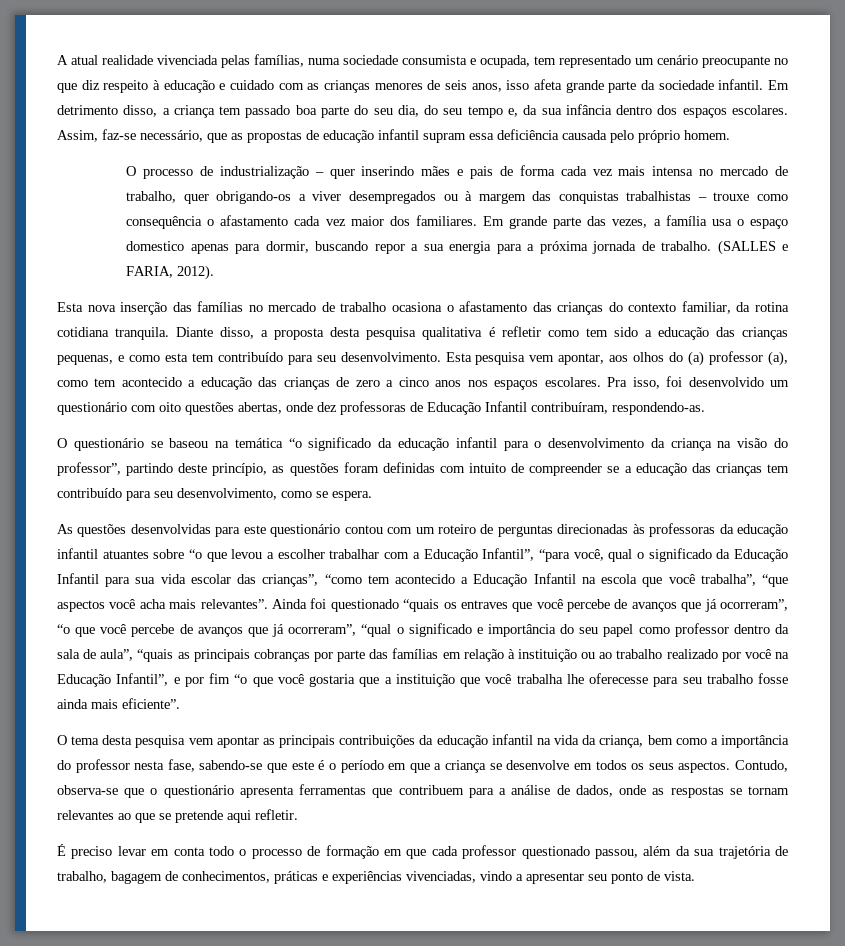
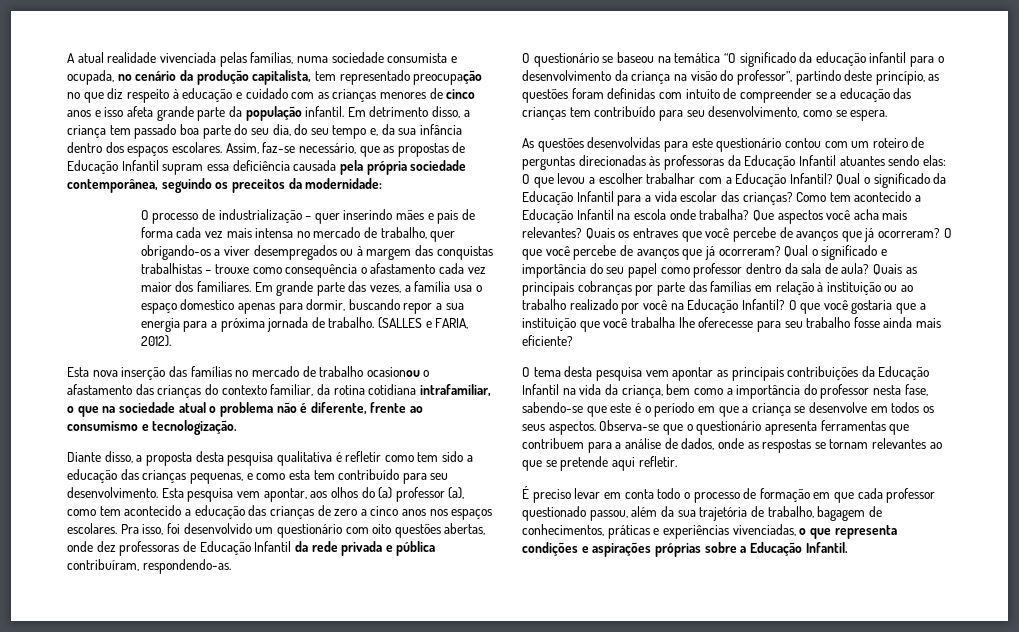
[534,55,770,68] tem representado um cenário preocupante -> [117,70,483,85] no cenário da produção capitalista, tem representado preocupação
[445,80,502,92] seis anos, -> [446,89,476,99] [67,110,101,117] cinco anos e
[658,80,714,90] sociedade -> [245,106,302,121] população
[323,129,419,143] educação infantil -> [67,160,159,174] Educação Infantil
[610,130,730,143] pelo próprio homem. -> [339,160,467,175] [67,178,383,193] pela própria sociedade contemporânea, seguindo os preceitos da modernidade:
[391,302,442,312] ocasiona -> [366,367,420,377] ocasionou
[115,327,170,340] tranquila. -> [419,384,491,397] [67,402,424,417] [67,420,238,435] intrafamiliar, o que na sociedade atual o problema não é diferente, frente ao consumismo e tecnologização. //
(527, 406) none -> [294,541,436,556] da rede privada e pública
[288,438,302,448] “o -> [723,53,736,63] “O
[737,524,788,537] [57,548,203,559] educação infantil atuantes sobre “o -> [744,155,946,169] [522,174,530,184] Educação Infantil atuantes sendo elas: O
[482,548,633,562] Infantil”, “para você, qual -> [789,173,861,185] Infantil? Qual
[135,577,156,584] sua -> [644,195,651,202] a
[262,574,362,587] crianças”, “como -> [742,192,827,205] crianças? Como
[642,574,788,587] [57,598,440,612] que você trabalha”, “que aspectos você acha mais relevantes”. Ainda foi questionado “quais -> [669,209,908,224] [522,227,615,239] onde trabalha? Que aspectos você acha mais relevantes? Quais
[720,599,789,611] [57,624,392,637] ocorreram”, “o que você percebe de avanços que já ocorreram”, “qual -> [878,228,952,238] [522,245,809,260] ocorreram? O que você percebe de avanços que já ocorreram? Qual
[100,649,174,662] aula”, “quais -> [841,263,903,275] aula? Quais
[116,673,248,687] Infantil”, e por fim “o -> [741,299,797,310] Infantil? O
[122,698,180,709] eficiente”. -> [522,335,573,346] eficiente?
[436,734,533,748] educação infantil -> [878,366,930,380] [522,384,559,395] Educação Infantil
[734,760,788,772] [57,785,118,795] Contudo, observa-se -> [599,420,660,431] Observa-se
[480,871,695,884] vindo a apresentar seu ponto de vista. -> [799,525,897,539] [522,542,848,557] o que representa condições e aspirações próprias sobre a Educação Infantil.

